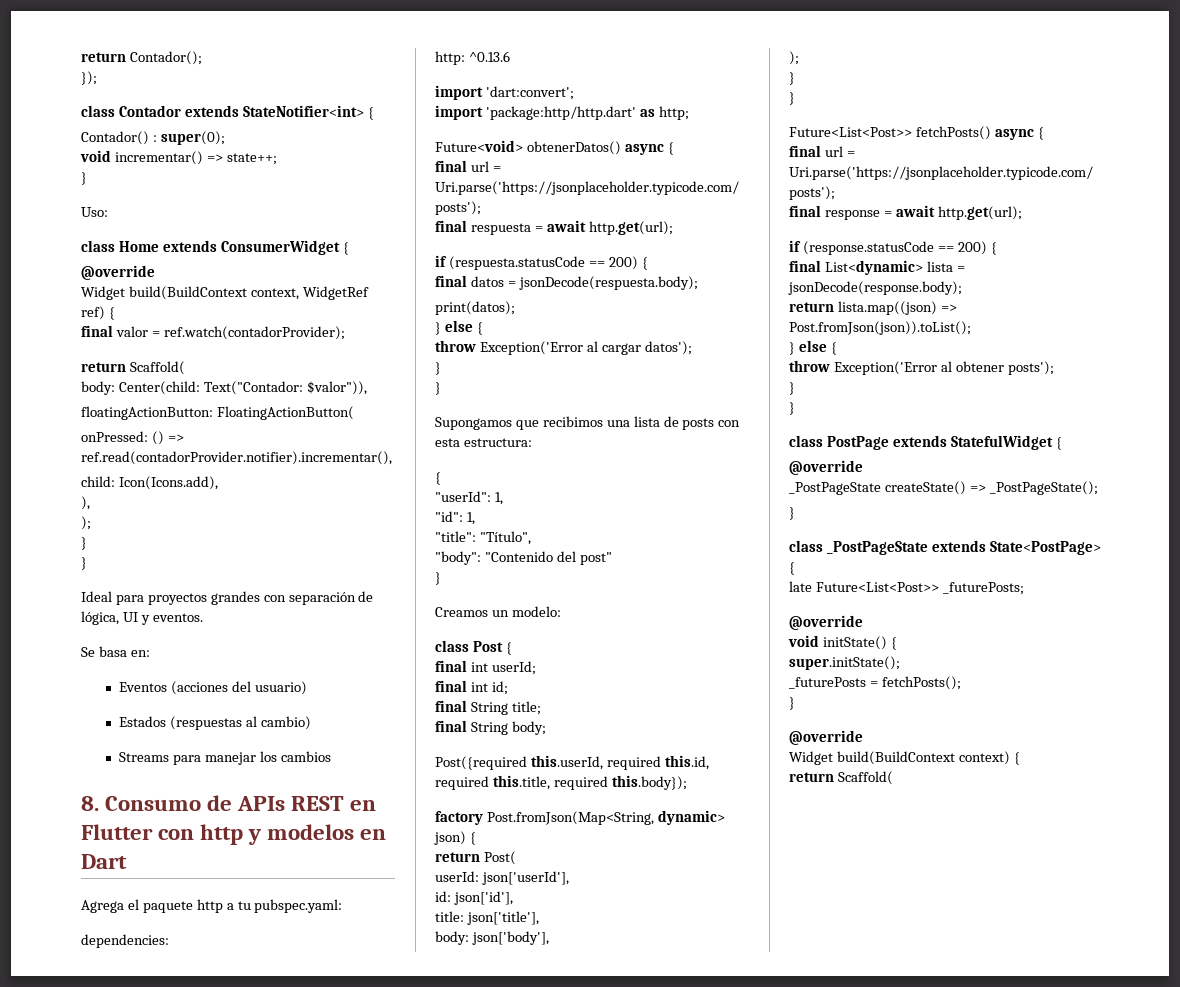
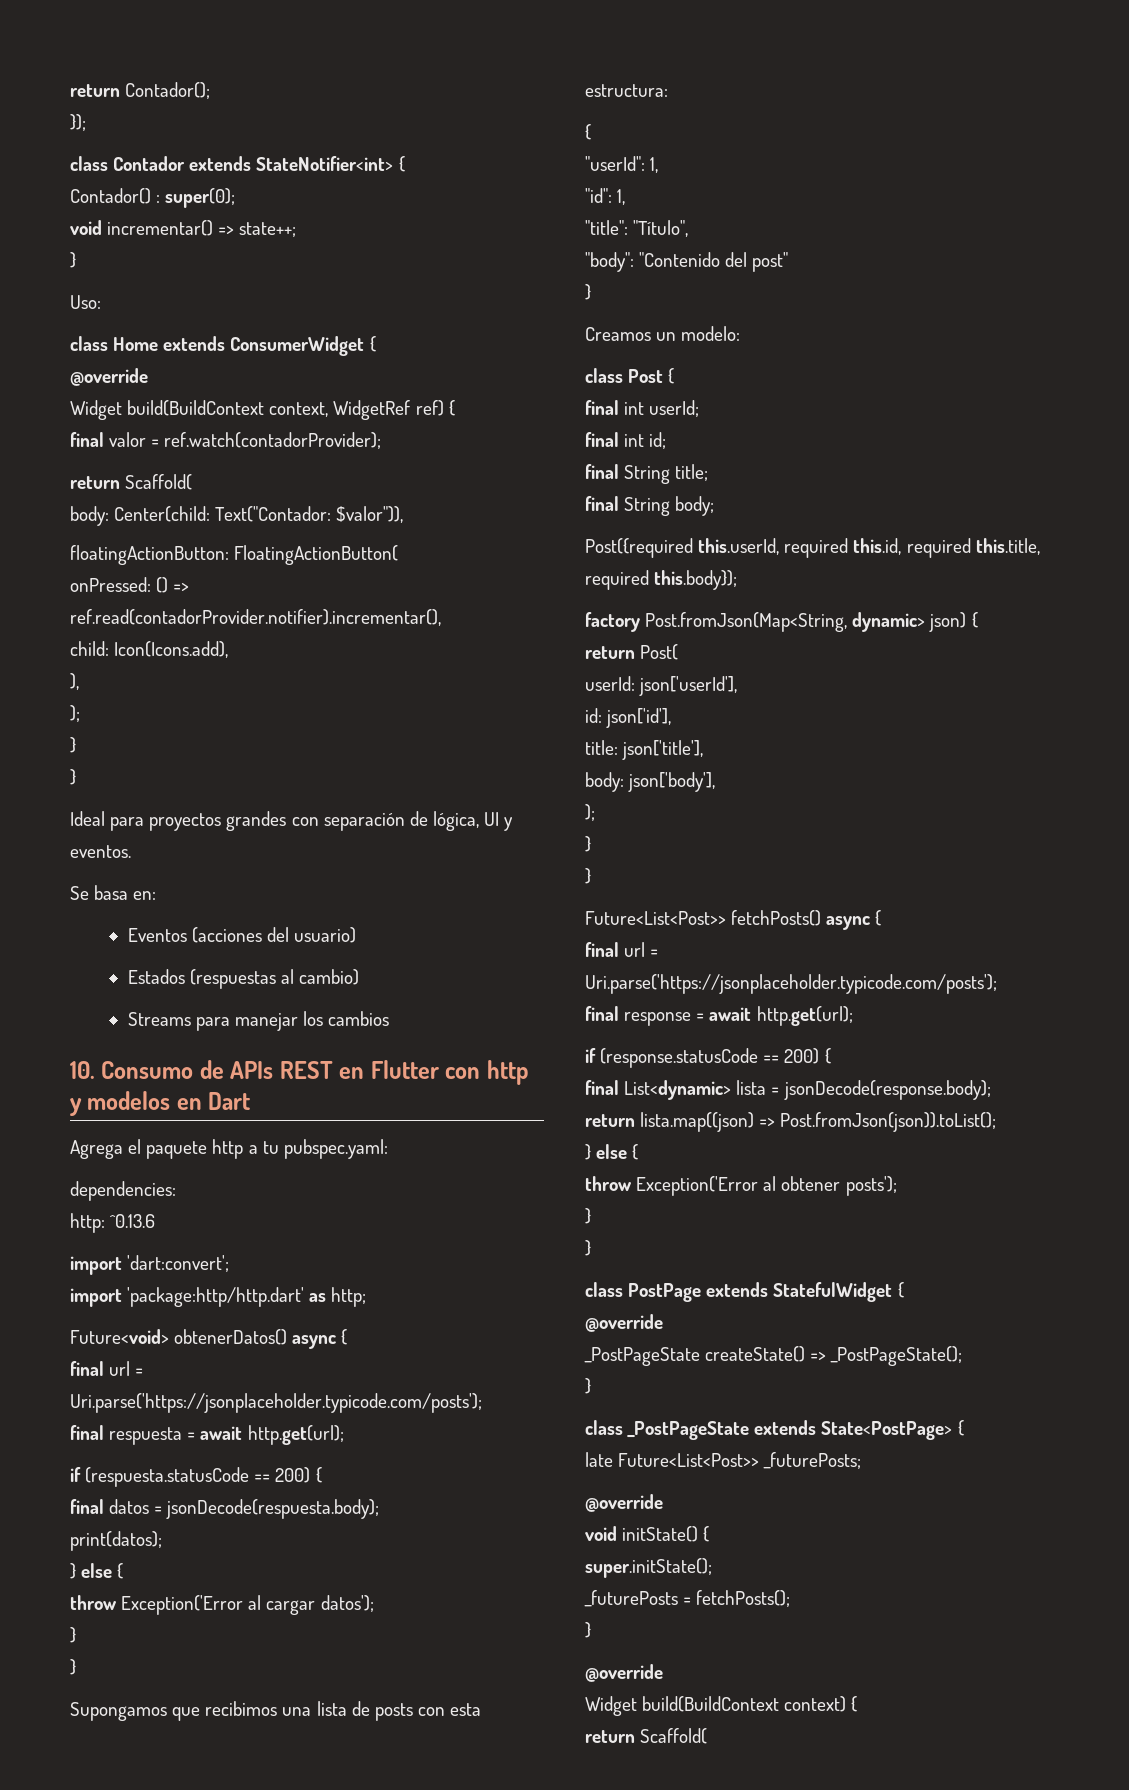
[81,796,99,811] 8. -> [70,1061,95,1079] 10.

